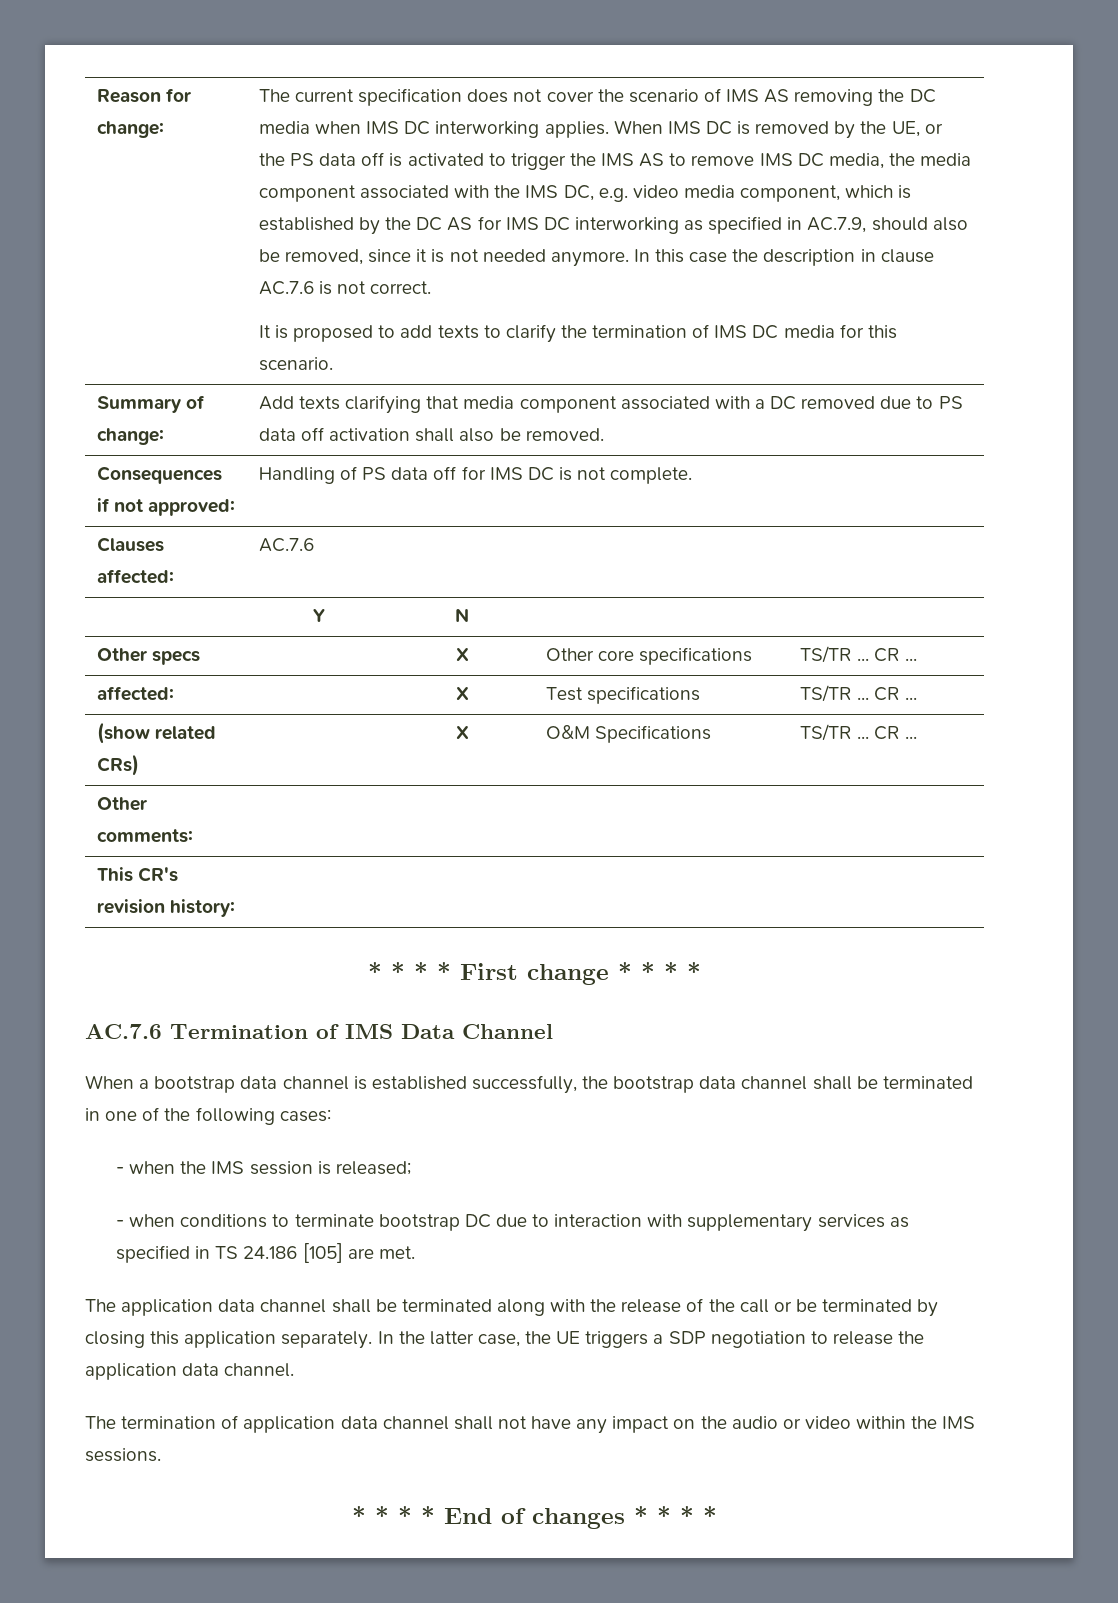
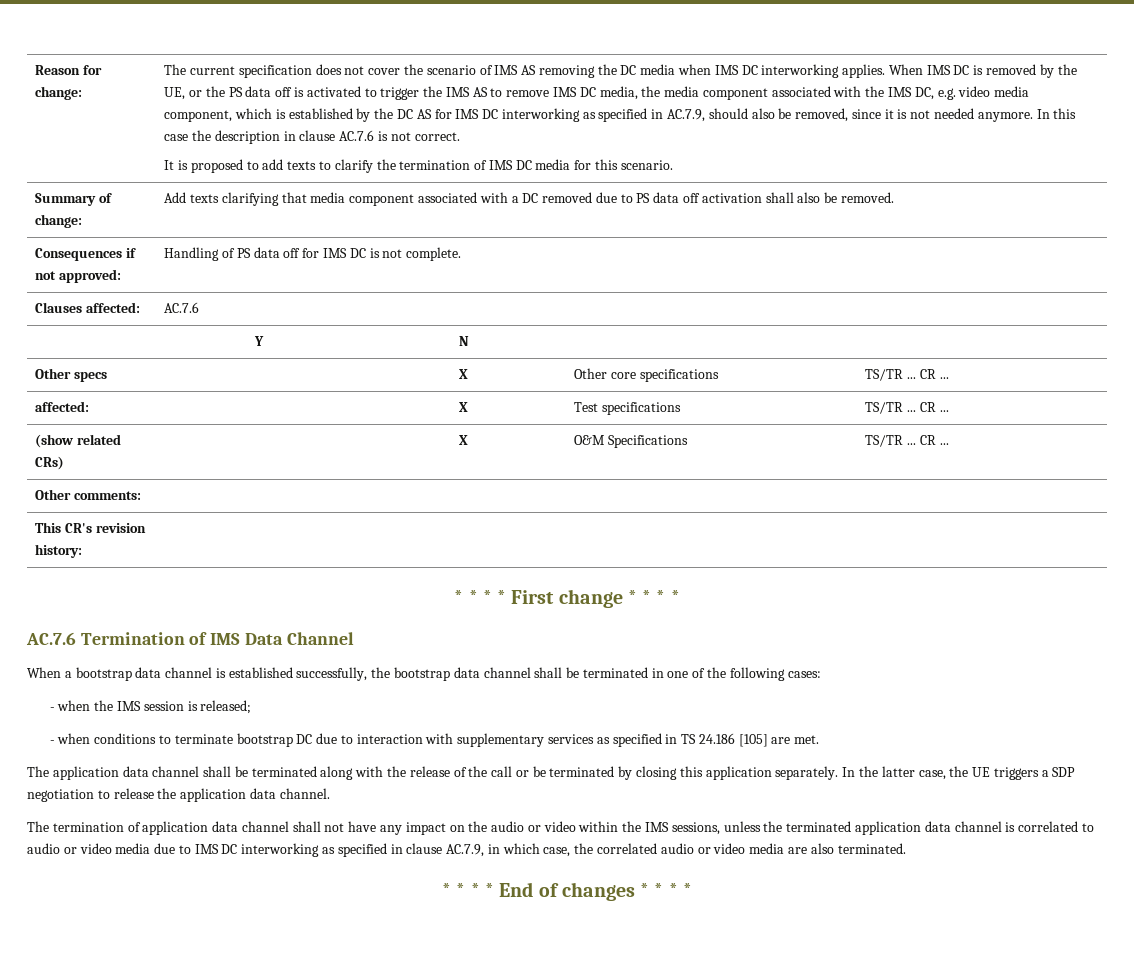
[85,1448,161,1462] sessions. -> [671,821,1094,835] [27,843,906,857] sessions, unless the terminated application data channel is correlated to audio or video media due to IMS DC interworking as specified in clause AC.7.9, in which case, the correlated audio or video media are also terminated.

